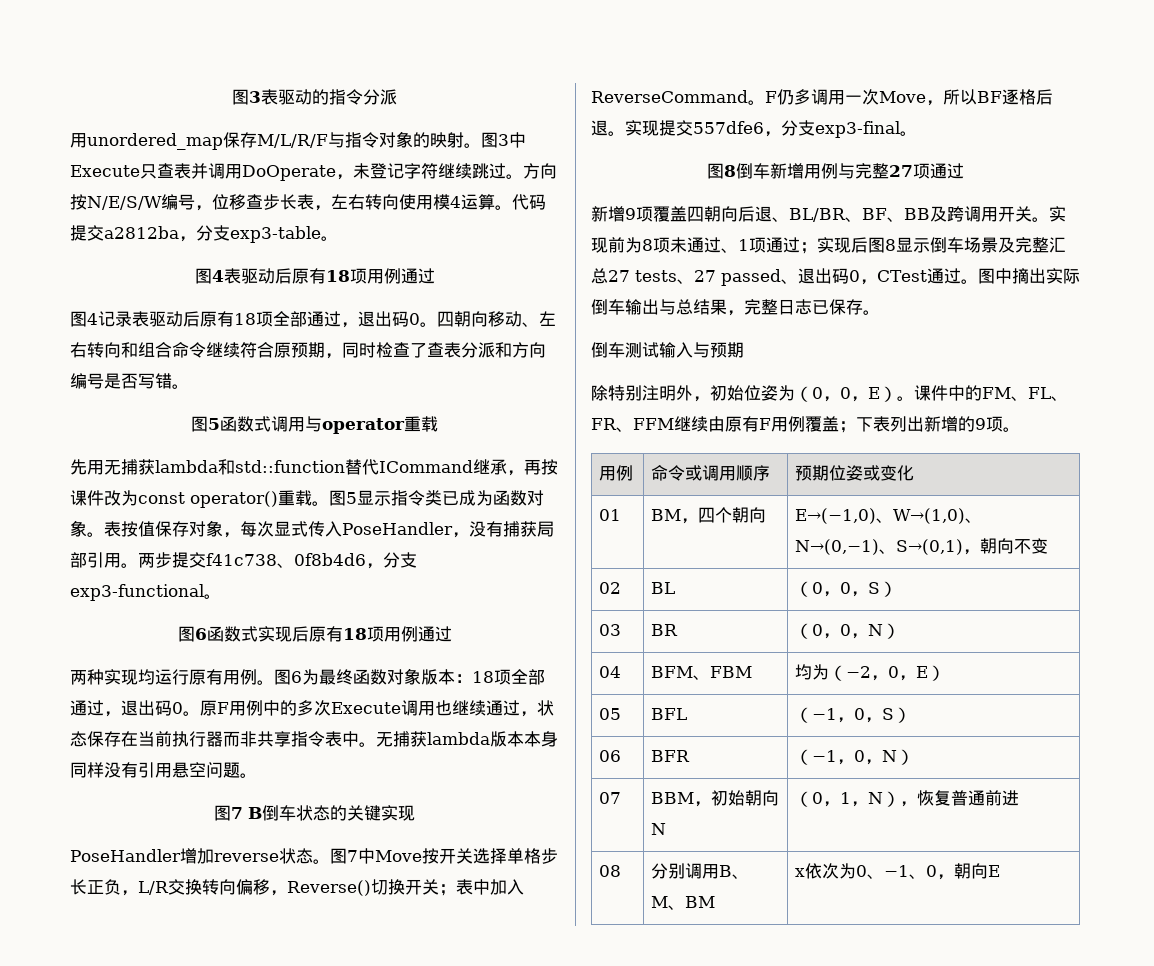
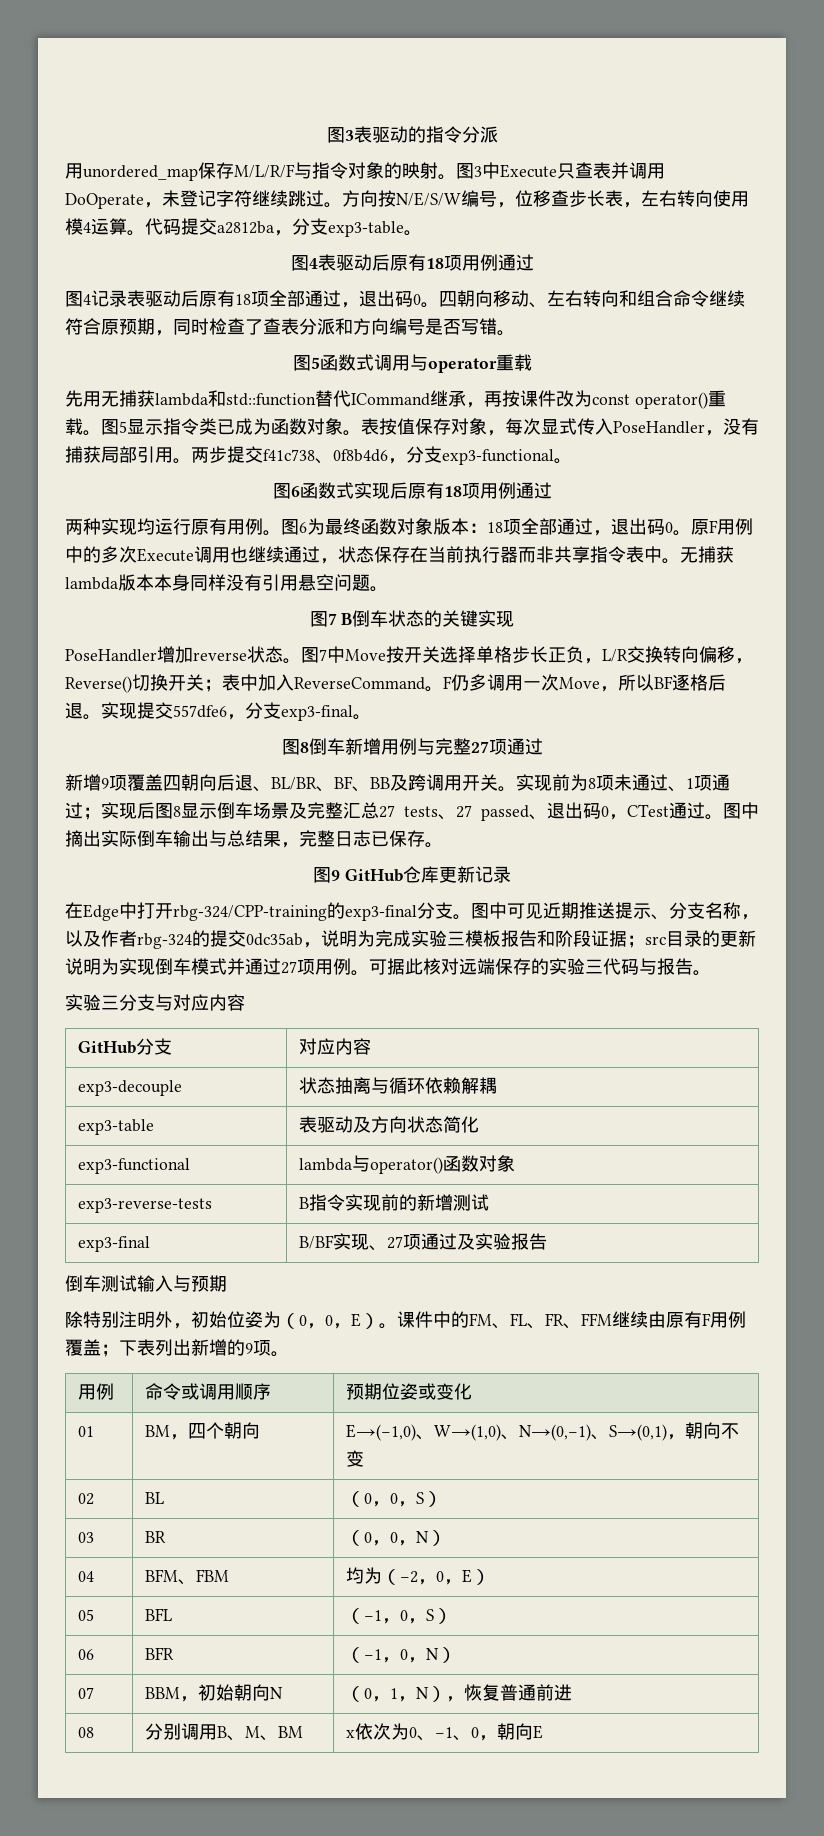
(880, 312) none -> [313,866,511,883] [65,902,759,921] [65,930,756,949] [65,958,711,976] [65,994,245,1011] [77,1038,172,1055] [298,1038,371,1055] [77,1080,182,1096] [298,1077,497,1094] [77,1119,154,1135] [298,1116,479,1133] [77,1158,190,1174] [298,1155,515,1174] [77,1198,212,1213] [298,1194,489,1211] [77,1236,150,1252] [298,1233,547,1251] // 图9 GitHub仓库更新记录 // 在Edge中打开rbg-324/CPP-training的exp3-final分支。图中可见近期推送提示、分支名称，以及作者rbg-324的提交0dc35ab，说明为完成实验三模板报告和阶段证据；src目录的更新说明为实现倒车模式并通过27项用例。可据此核对远端保存的实验三代码与报告。 // 实验三分支与对应内容 // GitHub分支 | 对应内容 // exp3-decouple | 状态抽离与循环依赖解耦 // exp3-table | 表驱动及方向状态简化 // exp3-functional | lambda与operator()函数对象 // exp3-reverse-tests | B指令实现前的新增测试 // exp3-final | B/BF实现、27项通过及实验报告

